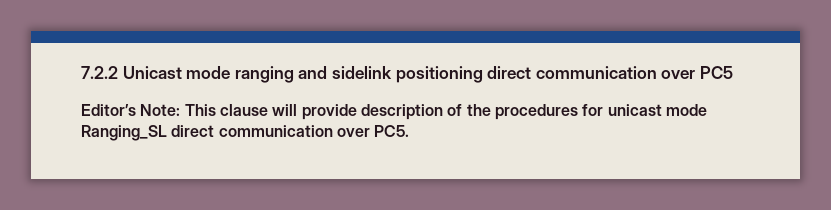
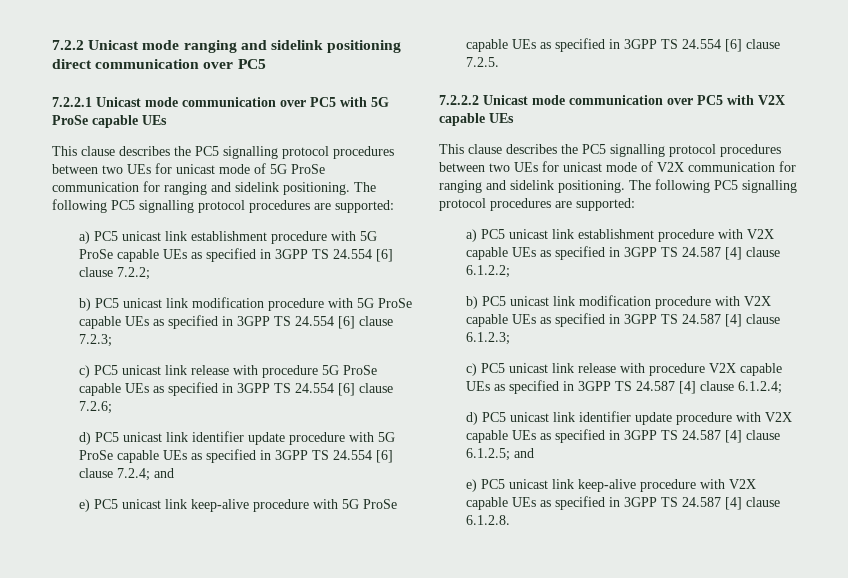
[81,104,707,120] [81,125,410,141] Editor’s Note: This clause will provide description of the procedures for unicast mode Ranging_SL direct communication over PC5. -> [52,97,389,107] [52,115,167,128] [52,146,394,159] [52,163,325,174] [52,181,376,195] [52,199,394,213] [78,231,377,244] [78,248,393,262] [78,267,150,280] [78,297,412,311] [78,315,393,329] [78,334,112,347] [78,365,377,378] [78,382,393,396] [78,401,112,414] [78,431,395,445] [78,449,393,463] [78,468,174,481] [78,499,397,512] [465,38,780,52] [465,57,499,67] [439,95,785,105] [439,113,514,126] [439,144,781,157] [439,161,796,172] [439,179,797,193] [439,198,635,211] [465,229,774,242] [465,246,780,260] [465,265,510,278] [465,295,771,309] [465,313,780,327] [465,332,510,345] [465,363,782,376] [465,380,782,394] [465,411,792,425] [465,429,780,443] [465,448,534,461] [465,479,756,492] [465,496,780,510] [465,515,510,525] 7.2.2.1 Unicast mode communication over PC5 with 5G ProSe capable UEs // This clause describes the PC5 signalling protocol procedures between two UEs for unicast mode of 5G ProSe communication for ranging and sidelink positioning. The following PC5 signalling protocol procedures are supported: // a) PC5 unicast link establishment procedure with 5G ProSe capable UEs as specified in 3GPP TS 24.554 [6] clause 7.2.2; // b) PC5 unicast link modification procedure with 5G ProSe capable UEs as specified in 3GPP TS 24.554 [6] clause 7.2.3; // c) PC5 unicast link release with procedure 5G ProSe capable UEs as specified in 3GPP TS 24.554 [6] clause 7.2.6; // d) PC5 unicast link identifier update procedure with 5G ProSe capable UEs as specified in 3GPP TS 24.554 [6] clause 7.2.4; and // e) PC5 unicast link keep-alive procedure with 5G ProSe capable UEs as specified in 3GPP TS 24.554 [6] clause 7.2.5. // 7.2.2.2 Unicast mode communication over PC5 with V2X capable UEs // This clause describes the PC5 signalling protocol procedures between two UEs for unicast mode of V2X communication for ranging and sidelink positioning. The following PC5 signalling protocol procedures are supported: // a) PC5 unicast link establishment procedure with V2X capable UEs as specified in 3GPP TS 24.587 [4] clause 6.1.2.2; // b) PC5 unicast link modification procedure with V2X capable UEs as specified in 3GPP TS 24.587 [4] clause 6.1.2.3; // c) PC5 unicast link release with procedure V2X capable UEs as specified in 3GPP TS 24.587 [4] clause 6.1.2.4; // d) PC5 unicast link identifier update procedure with V2X capable UEs as specified in 3GPP TS 24.587 [4] clause 6.1.2.5; and // e) PC5 unicast link keep-alive procedure with V2X capable UEs as specified in 3GPP TS 24.587 [4] clause 6.1.2.8.

